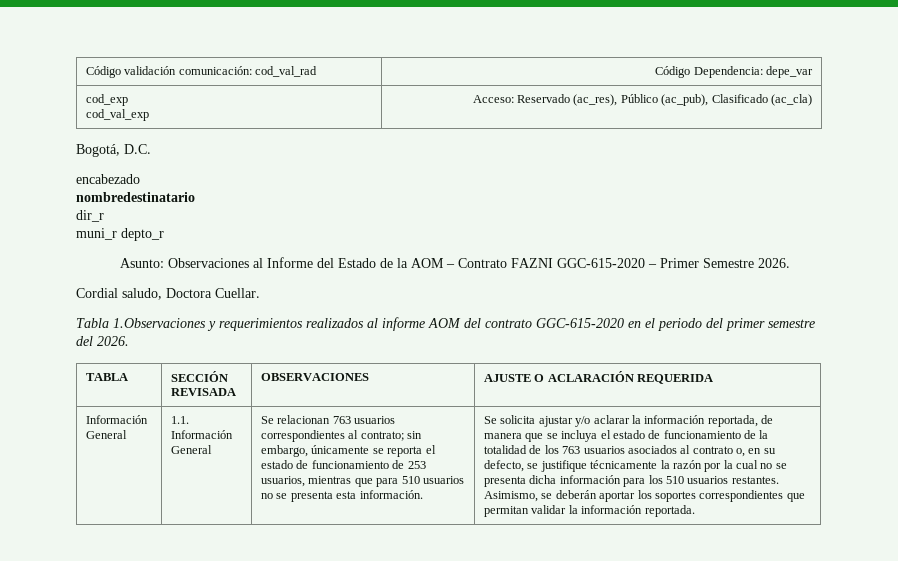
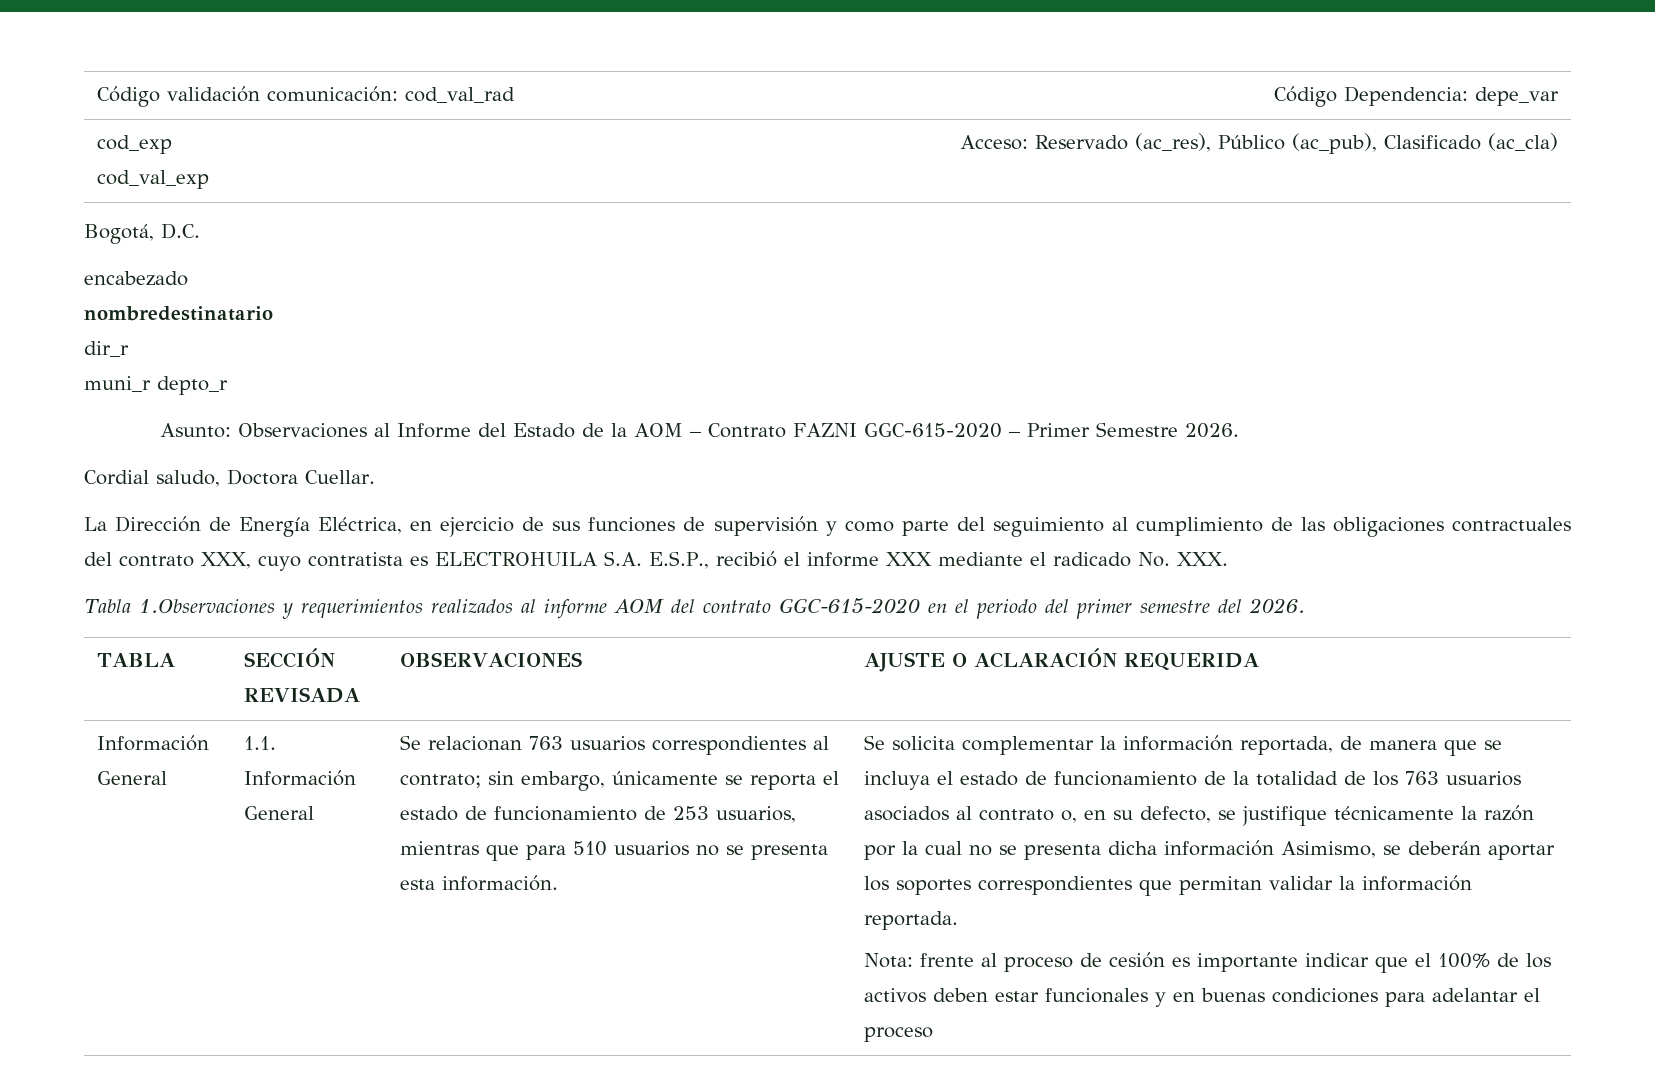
(260, 293) none -> [84,516,1571,537] [84,551,1228,571] // La Dirección de Energía Eléctrica, en ejercicio de sus funciones de supervisión y como parte del seguimiento al cumplimiento de las obligaciones contractuales del contrato XXX, cuyo contratista es ELECTROHUILA S.A. E.S.P., recibió el informe XXX mediante el radicado No. XXX.
[538,415,630,427] ajustar y/o aclarar -> [961,736,1094,755] complementar
[623,475,779,487] para los 510 usuarios restantes. -> (1274, 848) none
(695, 511) none -> [863,952,1551,973] [863,988,1540,1007] [863,1027,933,1042] // Nota: frente al proceso de cesión es importante indicar que el 100% de los activos deben estar funcionales y en buenas condiciones para adelantar el proceso

